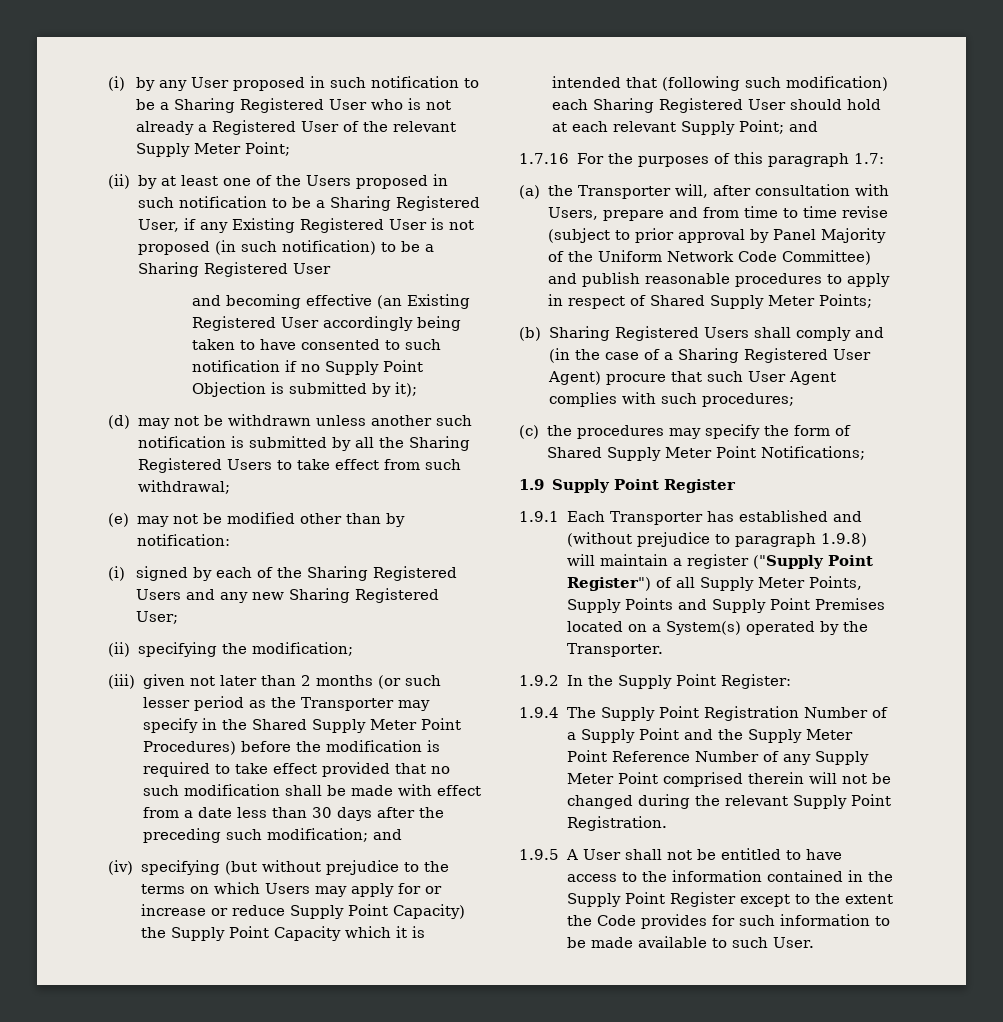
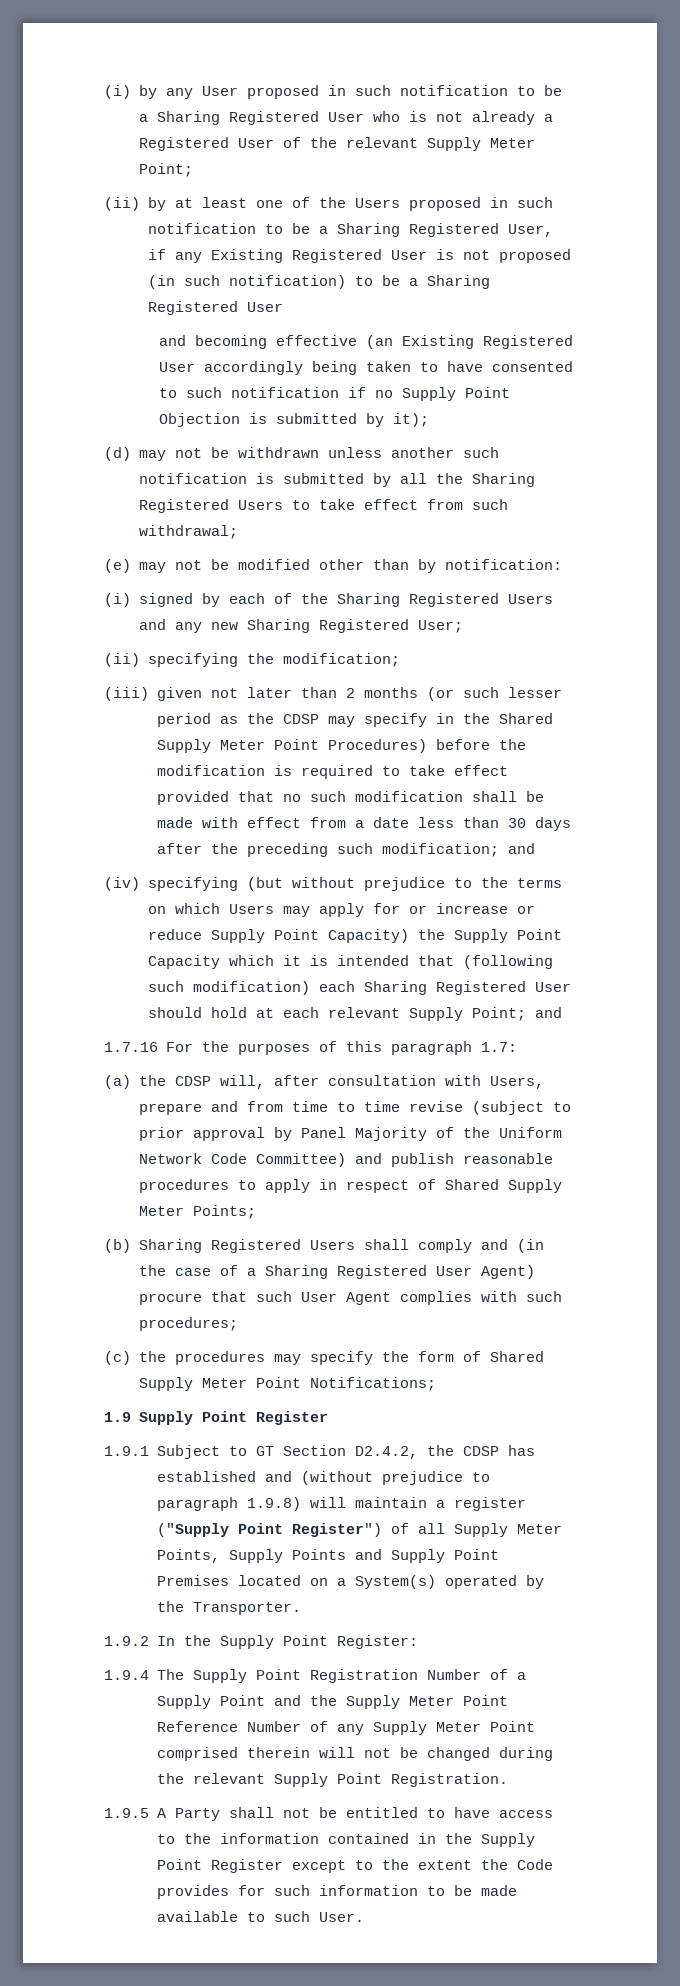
[300,697,394,711] Transporter -> [282,714,319,724] CDSP
[577,185,671,199] Transporter -> [174,1076,211,1086] CDSP
[566,511,703,525] Each Transporter -> [156,1445,499,1459] Subject to GT Section D2.4.2, the CDSP
[582,849,621,860] User -> [174,1808,220,1821] Party

